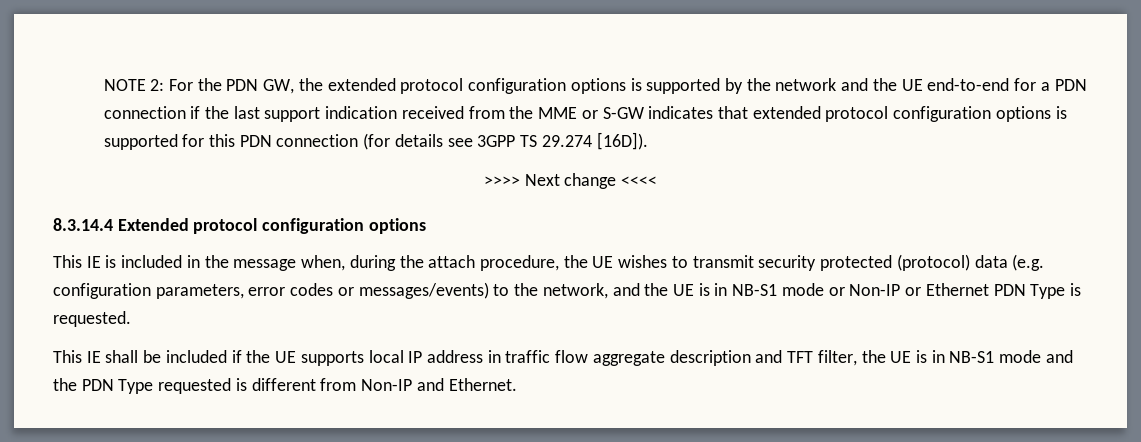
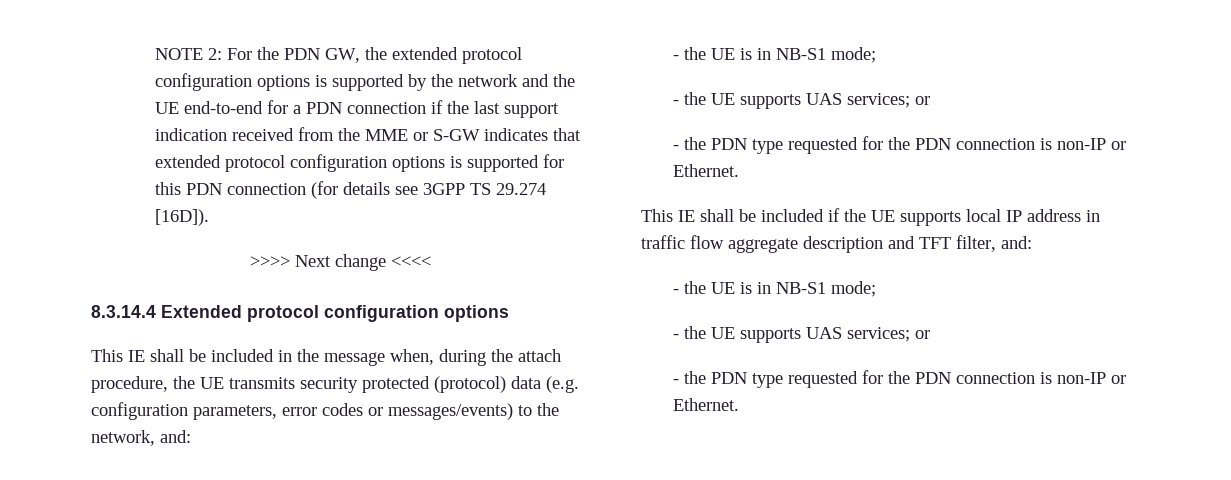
[105,255,117,268] is -> [150,349,206,362] shall be
[618,255,754,268] wishes to transmit -> [229,377,295,389] transmits
[612,283,1081,299] [53,311,131,327] and the UE is in NB-S1 mode or Non-IP or Ethernet PDN Type is requested. -> [160,430,191,443] [673,47,877,63] [673,92,931,109] [673,136,1127,154] [673,164,740,177] and: // - the UE is in NB-S1 mode; // - the UE supports UAS services; or // - the PDN type requested for the PDN connection is non-IP or Ethernet.
[861,350,1073,363] [53,378,444,394] the UE is in NB-S1 mode and the PDN Type requested is different from Non-IP and -> [1001,236,1032,249] [673,281,877,297] [673,326,931,343] [673,370,1127,388] and: // - the UE is in NB-S1 mode; // - the UE supports UAS services; or // - the PDN type requested for the PDN connection is non-IP or

